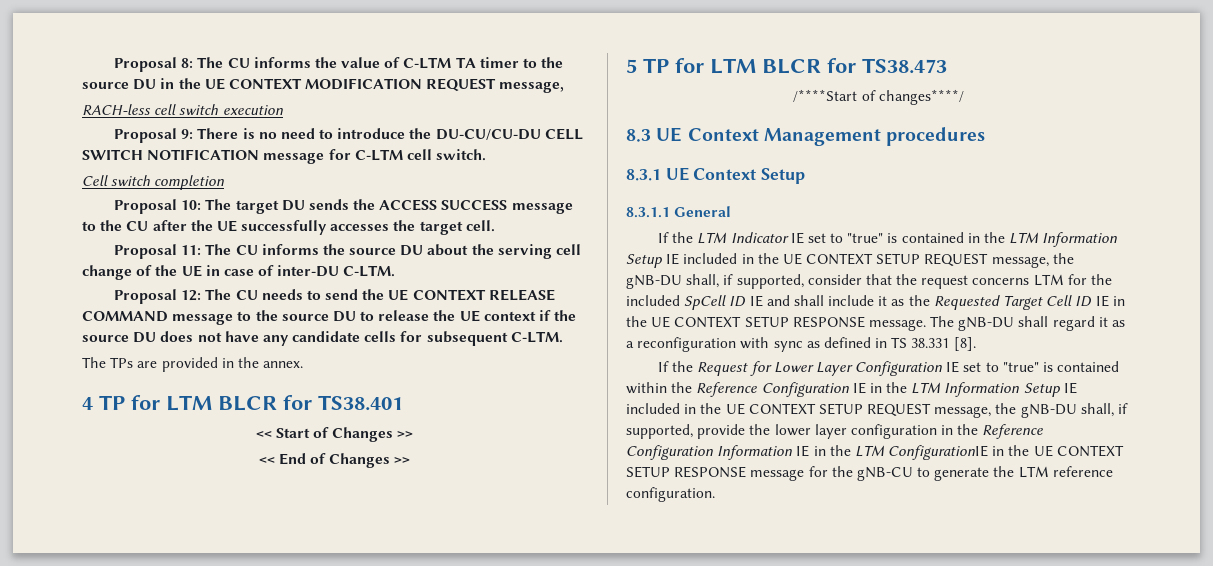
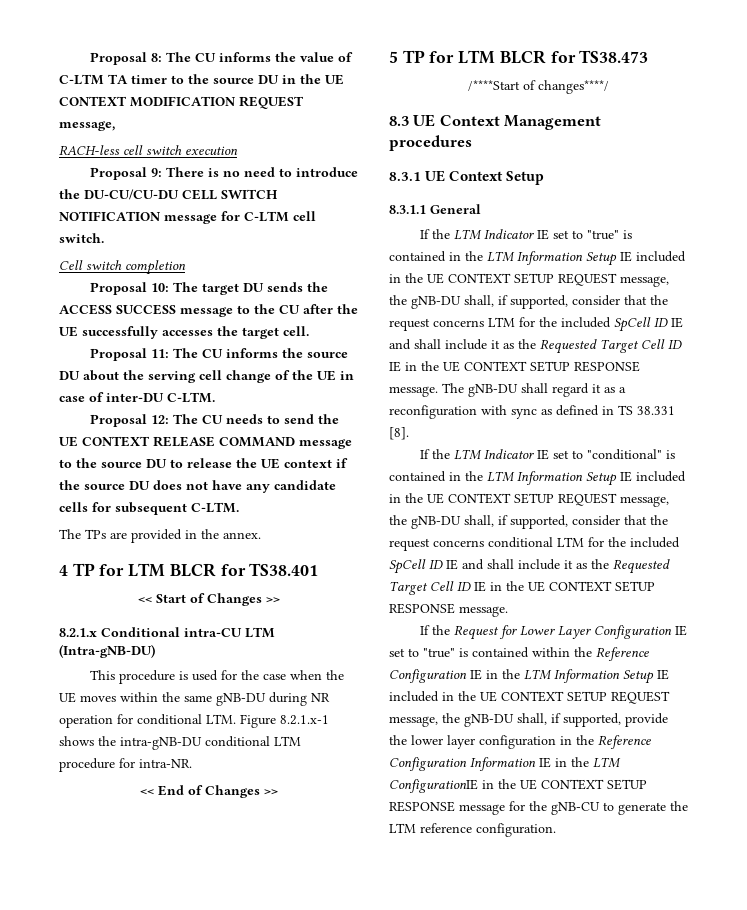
(414, 434) none -> [59,627,275,638] [59,644,155,658] [89,670,344,684] [59,692,330,706] [59,714,329,728] [59,736,301,750] [59,758,192,772] // 8.2.1.x Conditional intra-CU LTM (Intra-gNB-DU) // This procedure is used for the case when the UE moves within the same gNB-DU during NR operation for conditional LTM. Figure 8.2.1.x-1 shows the intra-gNB-DU conditional LTM procedure for intra-NR.
(976, 344) none -> [419,449,675,460] [389,471,686,486] [389,493,669,507] [389,515,668,529] [389,537,680,551] [389,559,670,574] [389,581,655,595] [389,603,508,617] // If the LTM Indicator IE set to "conditional" is contained in the LTM Information Setup IE included in the UE CONTEXT SETUP REQUEST message, the gNB-DU shall, if supported, consider that the request concerns conditional LTM for the included SpCell ID IE and shall include it as the Requested Target Cell ID IE in the UE CONTEXT SETUP RESPONSE message.

